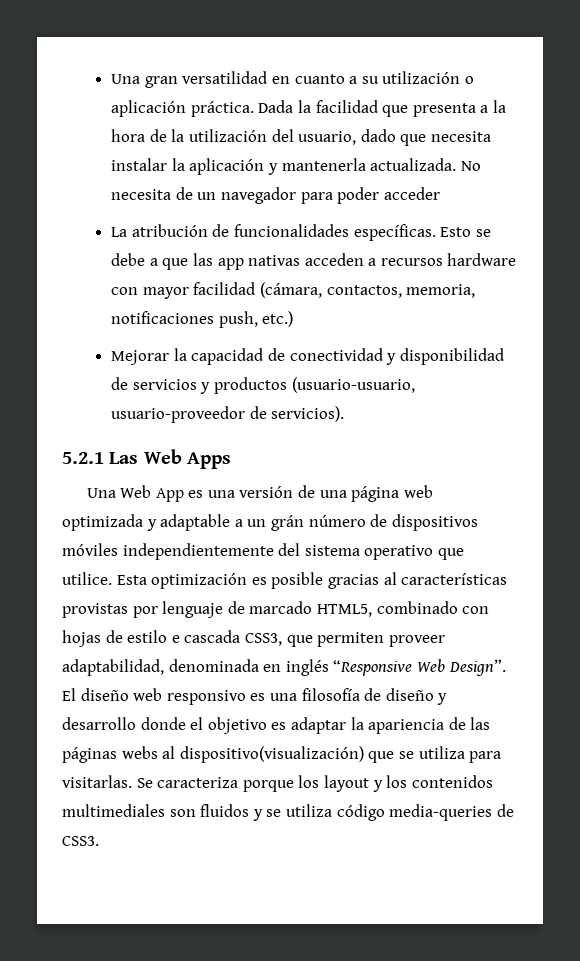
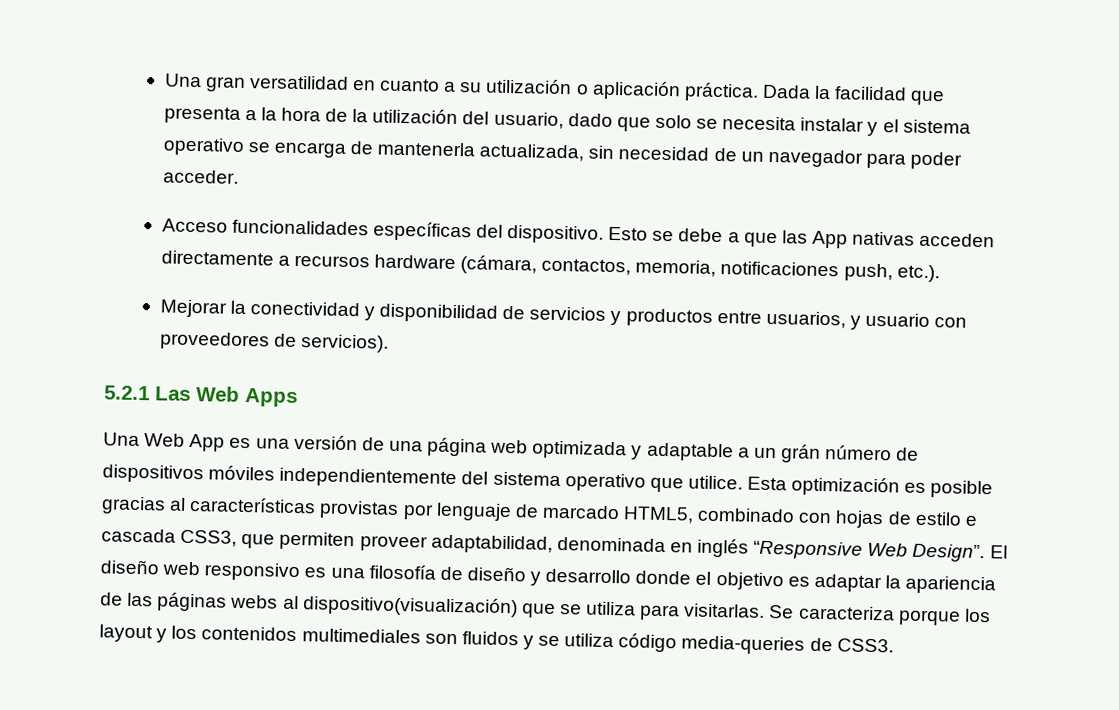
[430,131,491,142] [111,158,481,175] [111,189,172,200] necesita instalar la aplicación y mantenerla actualizada. No necesita -> [654,114,971,137] [162,137,710,162] solo se necesita instalar y el sistema operativo se encarga de mantenerla actualizada, sin necesidad
[383,187,440,200] [111,224,436,241] acceder // La atribución de funcionalidades específicas. -> [162,169,239,184] [161,218,605,244] acceder. // Acceso funcionalidades específicas del dispositivo.
[217,258,244,270] app -> [811,230,848,249] App
(364, 259) none -> [160,250,274,266] directamente
[111,282,256,299] con mayor facilidad -> (456, 262) none
[262,311,294,327] etc.) -> [896,264,940,283] etc.).
[191,348,285,365] capacidad de -> (246, 307) none
[291,377,415,393] [111,406,246,423] (usuario-usuario, usuario-proveedor -> [716,310,968,330] [159,331,270,351] entre usuarios, y usuario con proveedores

